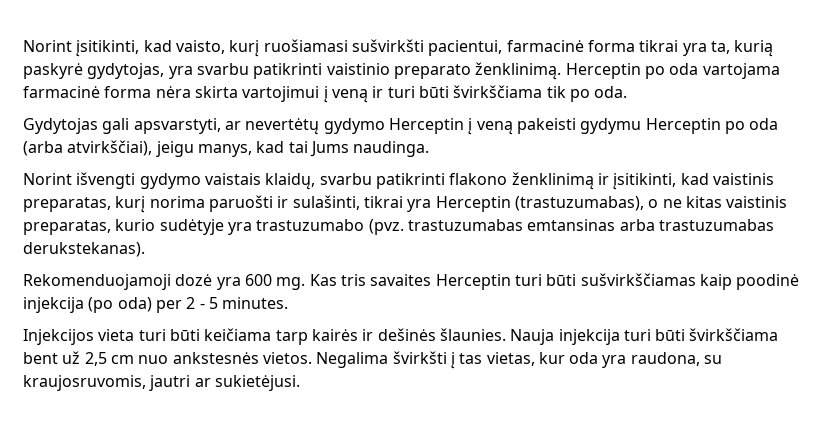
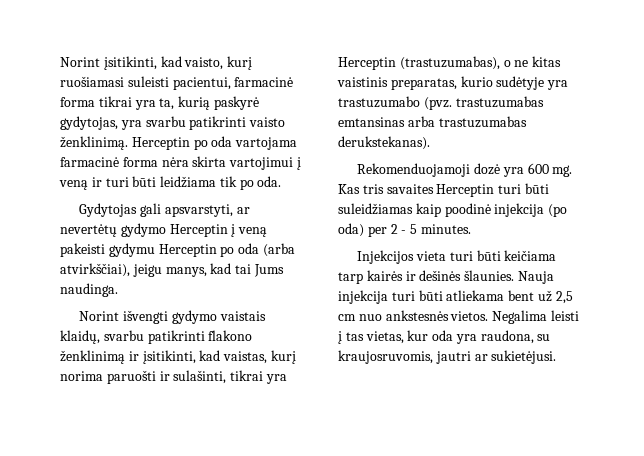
[351,39,424,52] sušvirkšti -> [127,76,169,87] suleisti
[326,63,471,79] vaistinio preparato -> [249,117,286,127] vaisto
[453,85,543,98] švirkščiama -> [160,176,217,188] leidžiama
[712,173,774,185] [23,197,111,212] vaistinis preparatas, -> [223,351,268,364] vaistas,
[580,273,696,286] sušvirkščiamas -> [338,203,413,215] suleidžiamas
[689,328,779,341] švirkščiama -> [446,290,505,301] atliekama
[392,351,447,364] švirkšti -> [550,310,579,321] leisti

